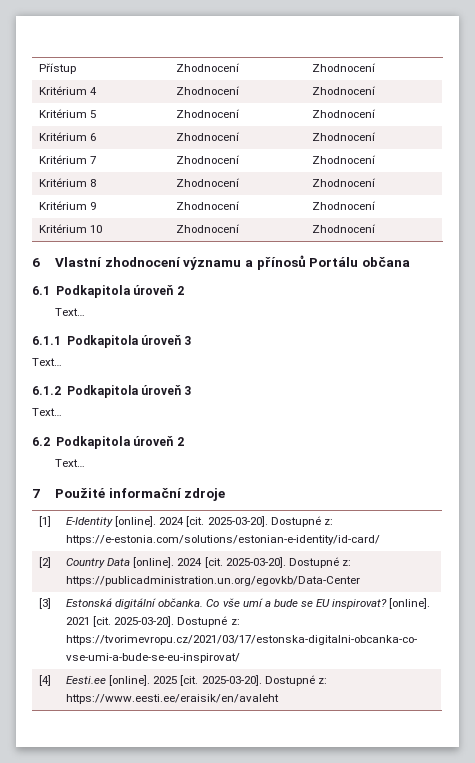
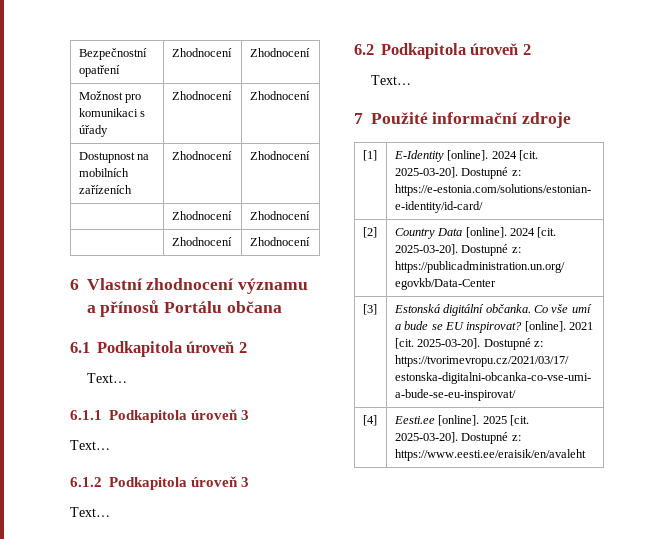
[39,63,77,74] [176,63,241,72] [312,63,377,72] [39,86,98,95] [176,86,241,95] [312,86,377,95] [39,109,97,118] [176,109,241,118] [312,109,377,118] [39,132,97,141] [176,132,241,141] [312,132,377,141] [39,155,97,164] [176,155,241,164] [312,155,377,164] [39,178,97,187] [176,178,241,187] [312,178,377,187] [39,201,97,210] [176,201,241,210] [312,201,377,210] [39,224,103,233] Přístup | Zhodnocení | Zhodnocení // Kritérium 4 | Zhodnocení | Zhodnocení // Kritérium 5 | Zhodnocení | Zhodnocení // Kritérium 6 | Zhodnocení | Zhodnocení // Kritérium 7 | Zhodnocení | Zhodnocení // Kritérium 8 | Zhodnocení | Zhodnocení // Kritérium 9 | Zhodnocení | Zhodnocení // Kritérium 10 -> [78,48,147,60] [78,65,120,77] [171,48,232,57] [249,48,310,57] [78,91,142,103] [78,108,146,117] [78,125,108,137] [171,91,232,100] [249,91,310,100] [78,152,150,163] [78,168,129,177] [78,185,132,194] [171,151,232,160] [249,151,310,160] [171,211,232,220] [249,211,310,220] Bezpečnostní opatření | Zhodnocení | Zhodnocení // Možnost pro komunikaci s úřady | Zhodnocení | Zhodnocení // Dostupnost na mobilních zařízeních | Zhodnocení | Zhodnocení // | Zhodnocení | Zhodnocení //

